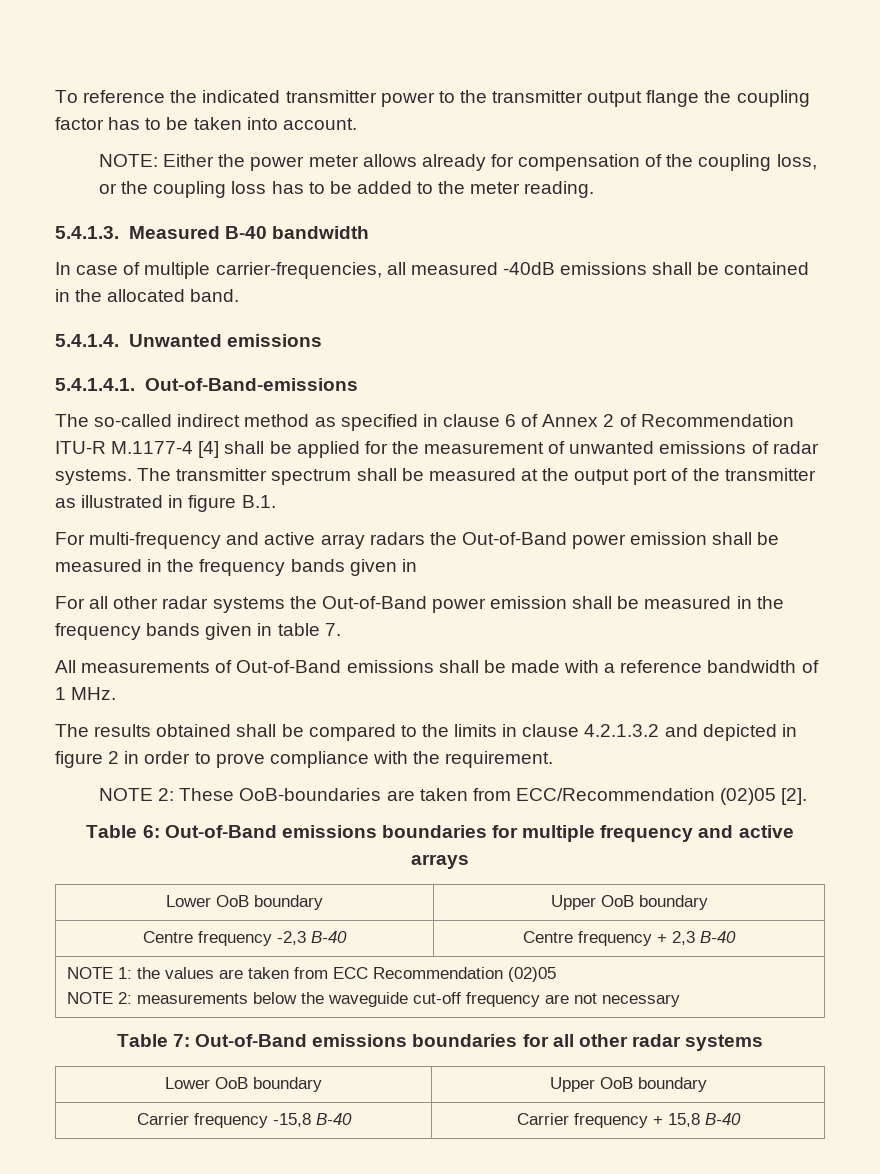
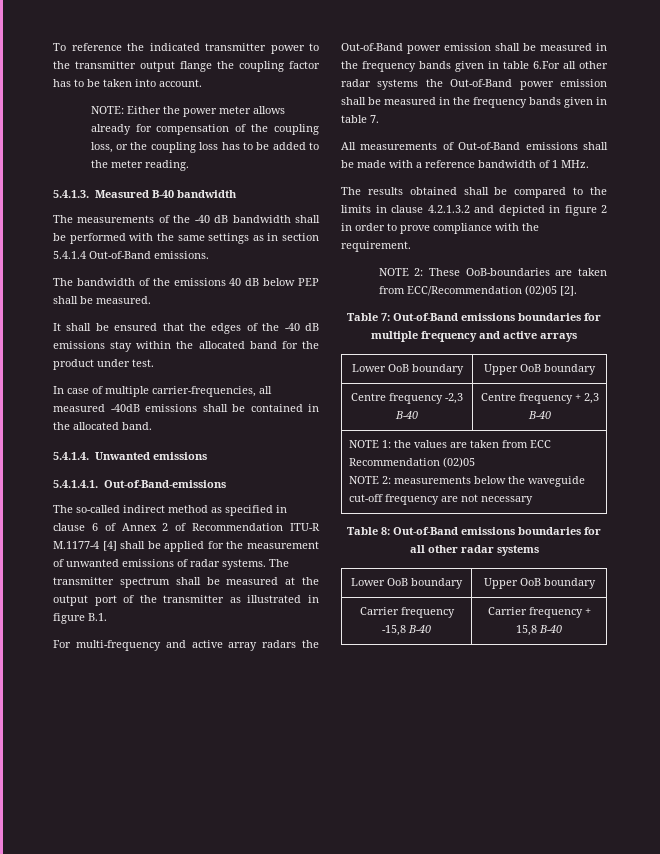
(369, 232) none -> [53,215,320,223] [53,233,319,244] [53,251,209,259] [53,278,319,286] [53,296,151,304] [53,323,319,334] [53,341,319,352] [53,359,154,370] // The measurements of the -40 dB bandwidth shall be performed with the same settings as in section 5.4.1.4 Out-of-Band emissions. // The bandwidth of the emissions 40 dB below PEP shall be measured. // It shall be ensured that the edges of the -40 dB emissions stay within the allocated band for the product under test.
[55,596,85,609] // For -> [503,61,560,69] table 6.For
[142,825,160,838] 6: -> [381,313,390,321] 7:
[173,1034,191,1047] 7: -> [381,527,390,535] 8:

